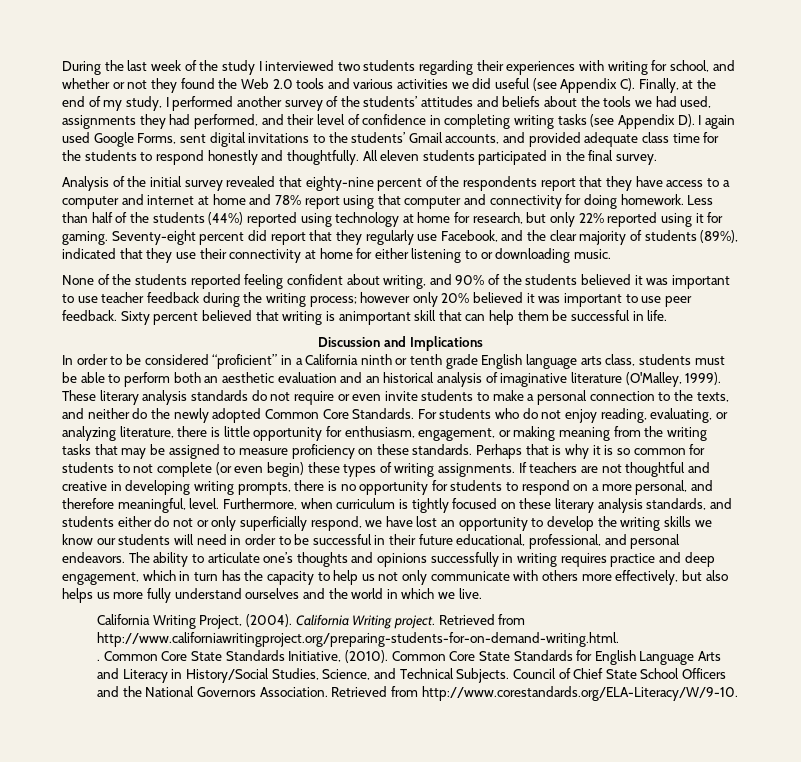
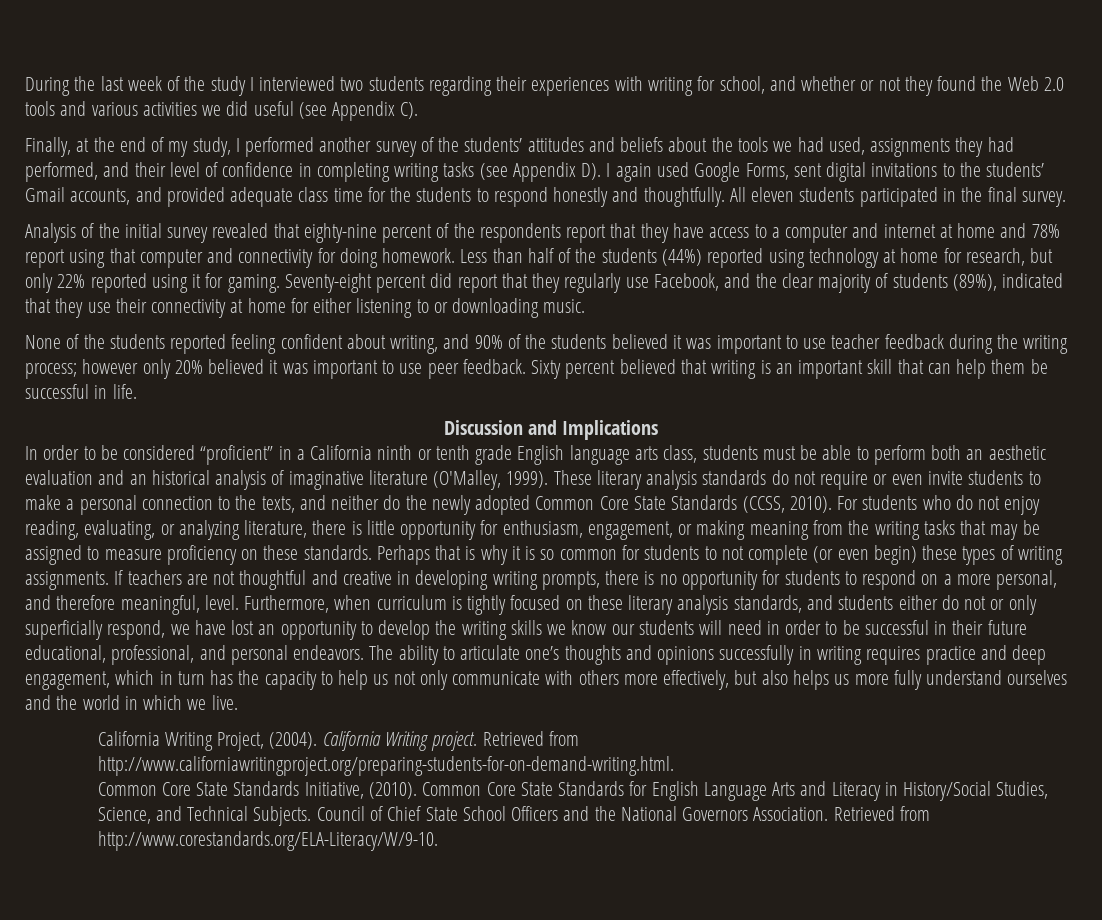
(635, 84) none -> (419, 110) //
[338,311,411,325] animportant -> [775,360,864,379] an important
[352,408,415,419] Standards. -> [633,495,832,513] State Standards (CCSS, 2010).
[97,659,101,661] . -> (674, 766) none

